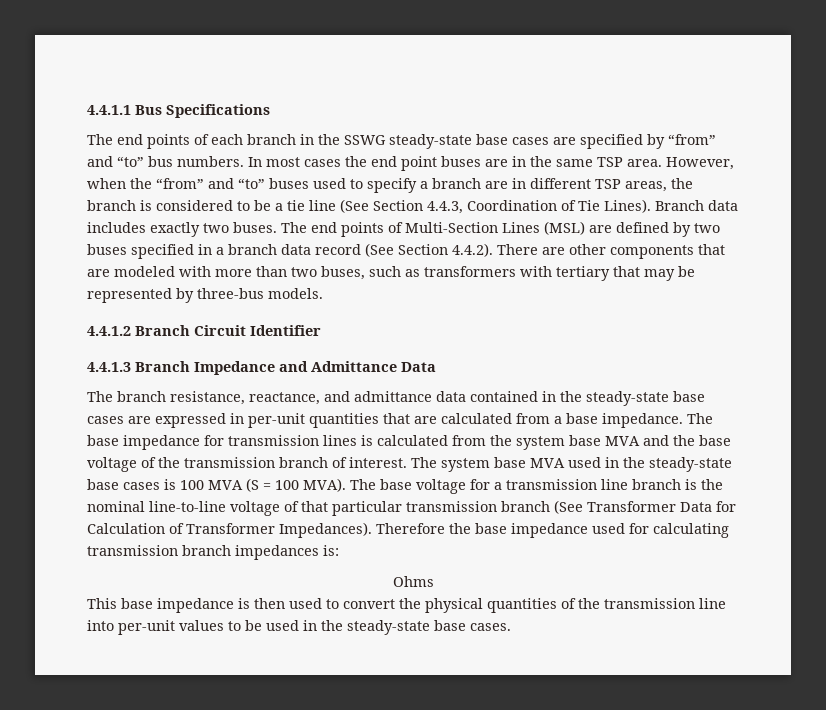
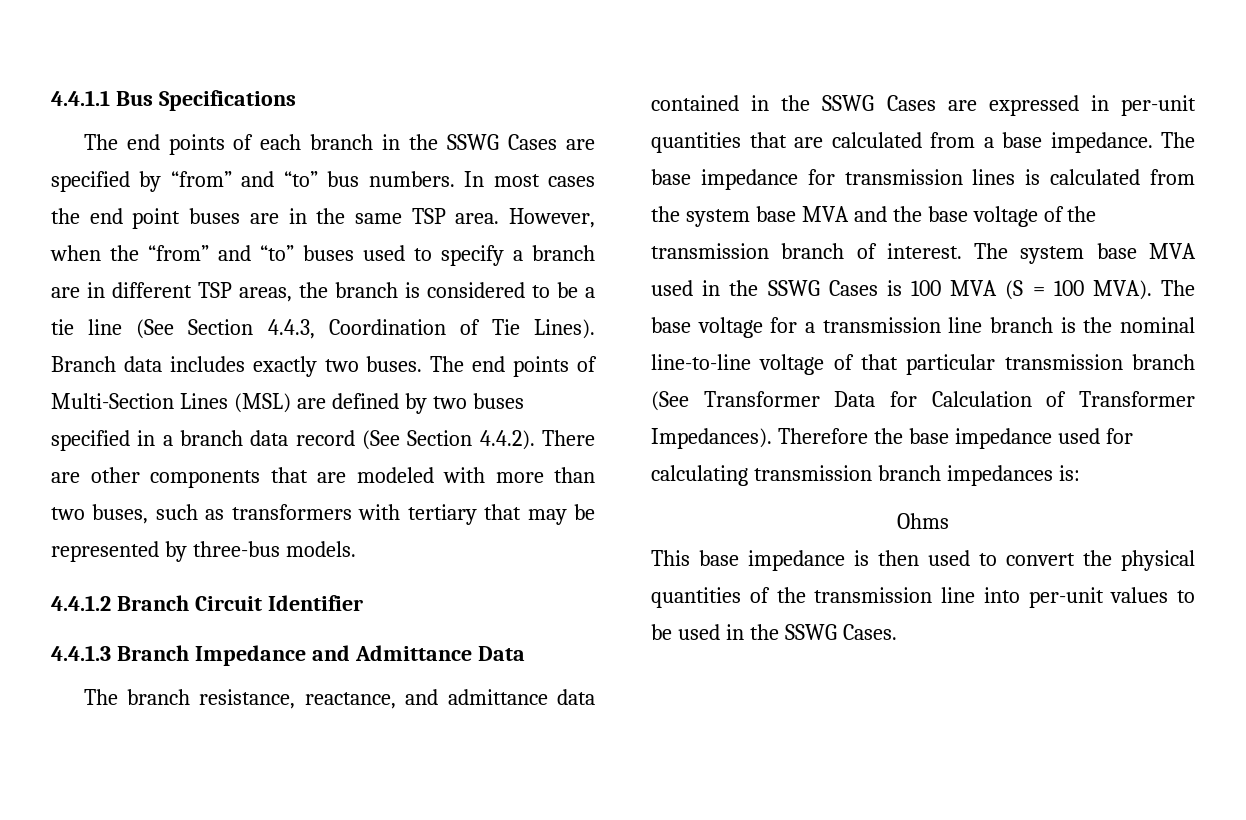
[389,134,549,149] steady-state base cases -> [508,134,558,150] Cases
[586,391,705,406] [87,416,124,424] steady-state base cases -> [822,95,936,111] SSWG Cases
[649,457,732,472] [87,479,160,490] steady-state base cases -> [767,280,878,296] SSWG Cases
[347,620,511,635] steady-state base cases. -> [784,624,897,640] SSWG Cases.

